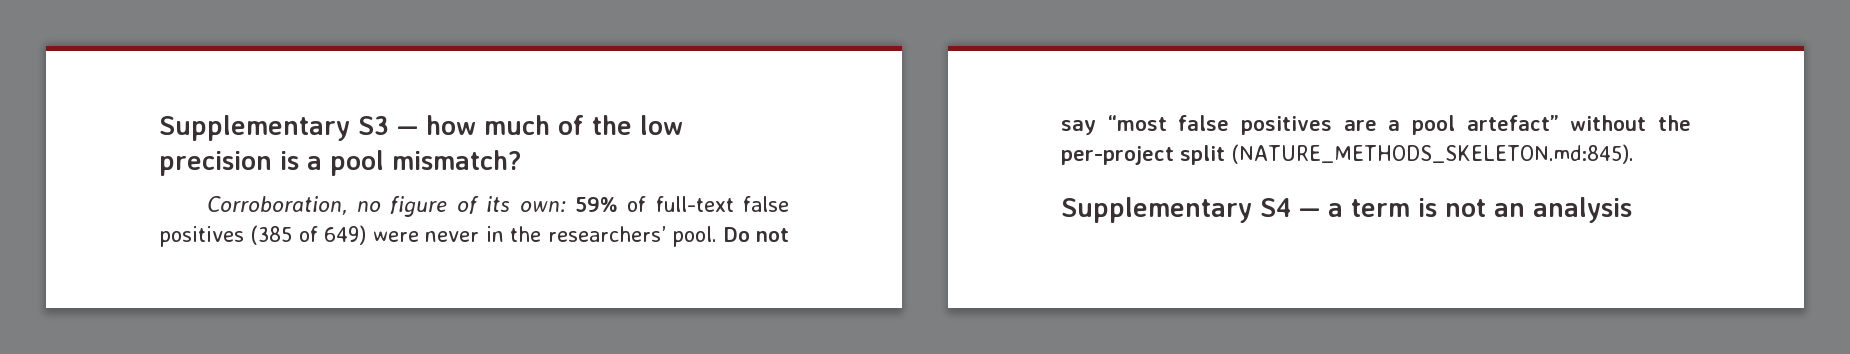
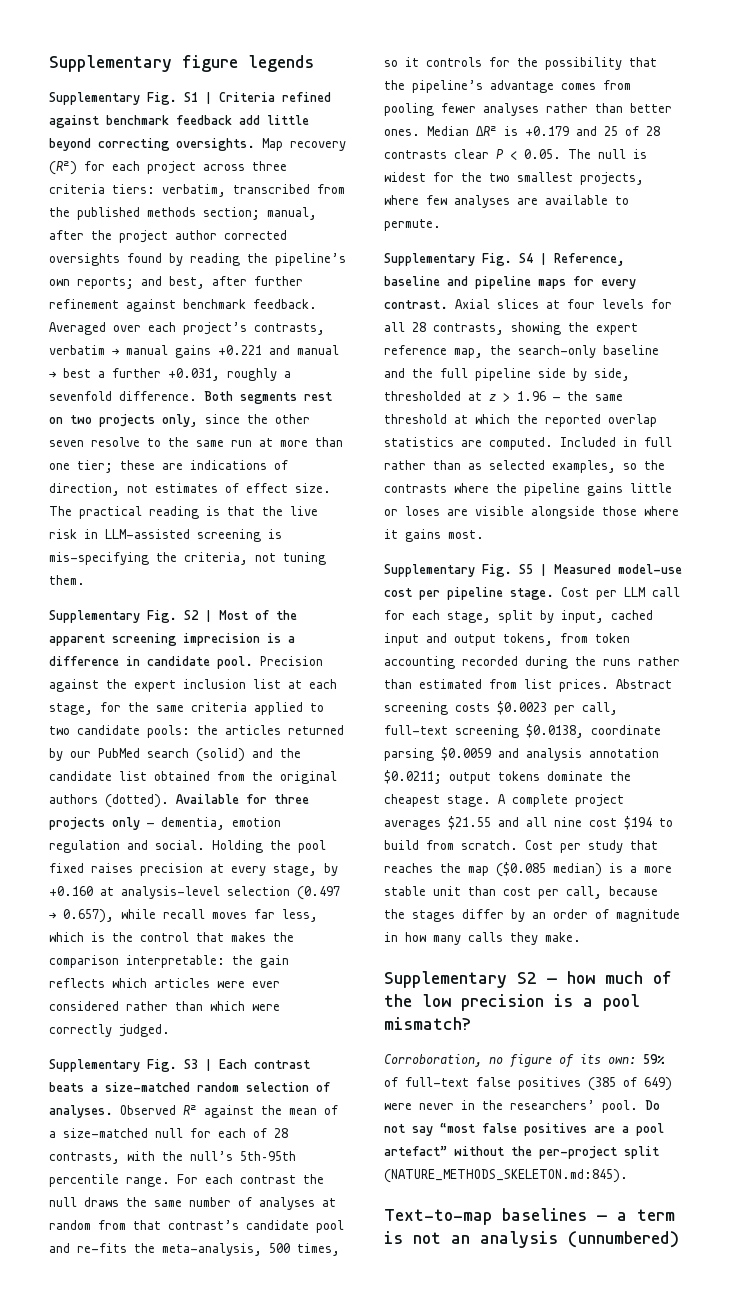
[159,115,389,141] Supplementary S3 -> [49,55,314,72] [49,92,331,105] [49,115,309,128] [49,138,346,151] [49,161,287,175] [49,184,345,197] [49,207,317,220] [49,230,287,243] [49,253,346,266] [49,276,303,289] [49,299,317,312] [49,322,325,335] [49,345,339,358] [49,368,291,381] [49,391,332,404] [49,414,310,427] [49,437,343,447] [49,460,288,473] [49,483,331,496] [49,506,318,519] [49,529,282,542] [49,552,326,565] [49,575,85,585] [49,610,297,623] [49,633,295,646] [49,656,323,669] [49,679,337,692] [49,702,324,715] [49,725,344,738] [49,748,301,762] [49,771,337,784] [49,794,309,808] [49,817,281,830] [49,840,326,853] [49,863,338,876] [49,886,340,900] [49,909,318,923] [49,932,294,942] [49,955,289,968] [49,978,280,988] [49,1001,280,1011] [49,1024,170,1037] [49,1059,310,1072] [49,1082,330,1092] [49,1105,338,1118] [49,1128,288,1138] [49,1151,296,1164] [49,1174,324,1187] [49,1197,336,1210] [49,1220,344,1233] [49,1243,340,1256] [384,57,657,70] [384,80,631,93] [384,103,672,116] [384,126,660,136] [384,149,647,160] [384,172,644,185] [384,195,629,208] [384,219,441,231] [384,253,625,266] [384,276,636,289] [384,299,672,309] [384,322,638,335] [384,345,659,358] [384,368,630,381] [384,391,623,402] [384,414,657,427] [384,437,672,450] [384,460,665,473] [384,483,672,496] [384,506,679,519] [384,529,484,542] [384,564,682,577] [384,587,680,600] [384,610,653,623] [384,633,630,646] [384,656,680,669] [384,679,672,692] [384,701,618,715] [384,724,661,738] [384,747,659,761] [384,770,631,784] [384,794,624,807] [384,816,673,830] [384,840,658,853] [384,862,672,877] [384,886,658,899] [384,909,680,922] [384,932,581,945] [384,971,537,988] Supplementary figure legends // Supplementary Fig. S1 | Criteria refined against benchmark feedback add little beyond correcting oversights. Map recovery (R²) for each project across three criteria tiers: verbatim, transcribed from the published methods section; manual, after the project author corrected oversights found by reading the pipeline’s own reports; and best, after further refinement against benchmark feedback. Averaged over each project’s contrasts, verbatim → manual gains +0.221 and manual → best a further +0.031, roughly a sevenfold difference. Both segments rest on two projects only, since the other seven resolve to the same run at more than one tier; these are indications of direction, not estimates of effect size. The practical reading is that the live risk in LLM-assisted screening is mis-specifying the criteria, not tuning them. // Supplementary Fig. S2 | Most of the apparent screening imprecision is a difference in candidate pool. Precision against the expert inclusion list at each stage, for the same criteria applied to two candidate pools: the articles returned by our PubMed search (solid) and the candidate list obtained from the original authors (dotted). Available for three projects only — dementia, emotion regulation and social. Holding the pool fixed raises precision at every stage, by +0.160 at analysis-level selection (0.497 → 0.657), while recall moves far less, which is the control that makes the comparison interpretable: the gain reflects which articles were ever considered rather than which were correctly judged. // Supplementary Fig. S3 | Each contrast beats a size-matched random selection of analyses. Observed R² against the mean of a size-matched null for each of 28 contrasts, with the null’s 5th–95th percentile range. For each contrast the null draws the same number of analyses at random from that contrast’s candidate pool and re-fits the meta-analysis, 500 times, so it controls for the possibility that the pipeline’s advantage comes from pooling fewer analyses rather than better ones. Median ΔR² is +0.179 and 25 of 28 contrasts clear P < 0.05. The null is widest for the two smallest projects, where few analyses are available to permute. // Supplementary Fig. S4 | Reference, baseline and pipeline maps for every contrast. Axial slices at four levels for all 28 contrasts, showing the expert reference map, the search-only baseline and the full pipeline side by side, thresholded at z > 1.96 — the same threshold at which the reported overlap statistics are computed. Included in full rather than as selected examples, so the contrasts where the pipeline gains little or loses are visible alongside those where it gains most. // Supplementary Fig. S5 | Measured model-use cost per pipeline stage. Cost per LLM call for each stage, split by input, cached input and output tokens, from token accounting recorded during the runs rather than estimated from list prices. Abstract screening costs $0.0023 per call, full-text screening $0.0138, coordinate parsing $0.0059 and analysis annotation $0.0211; output tokens dominate the cheapest stage. A complete project averages $21.55 and all nine cost $194 to build from scratch. Cost per study that reaches the map ($0.085 median) is a more stable unit than cost per call, because the stages differ by an order of magnitude in how many calls they make. // Supplementary S2
[1061,197,1291,223] Supplementary S4 -> [384,1208,587,1225] Text-to-map baselines
(1632, 210) none -> [568,1231,679,1248] (unnumbered)

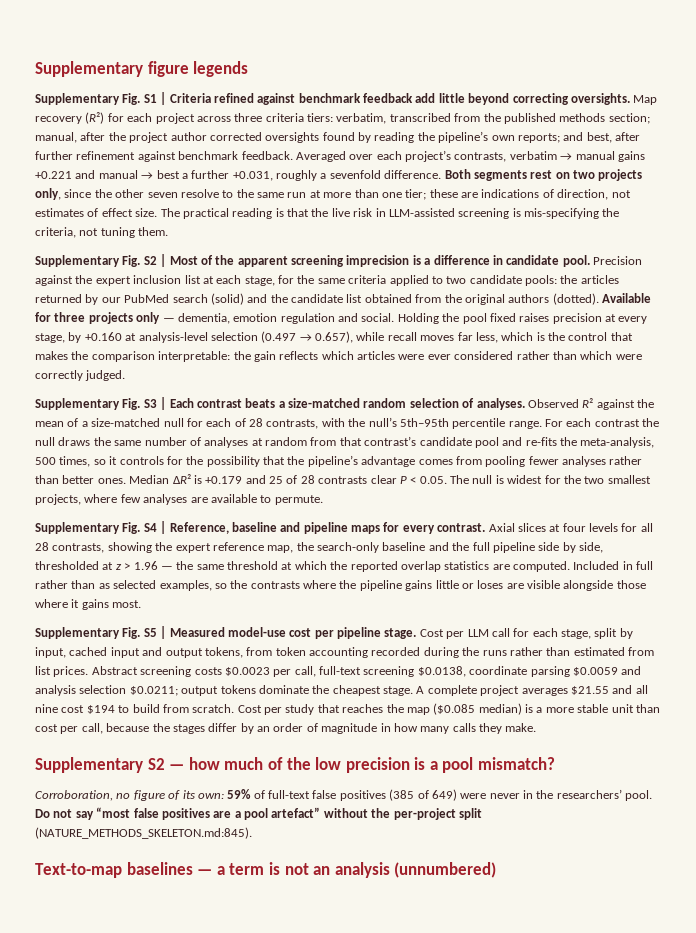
[589,748,659,758] annotation -> [79,685,127,694] selection

